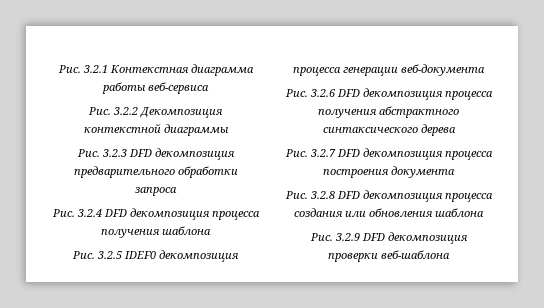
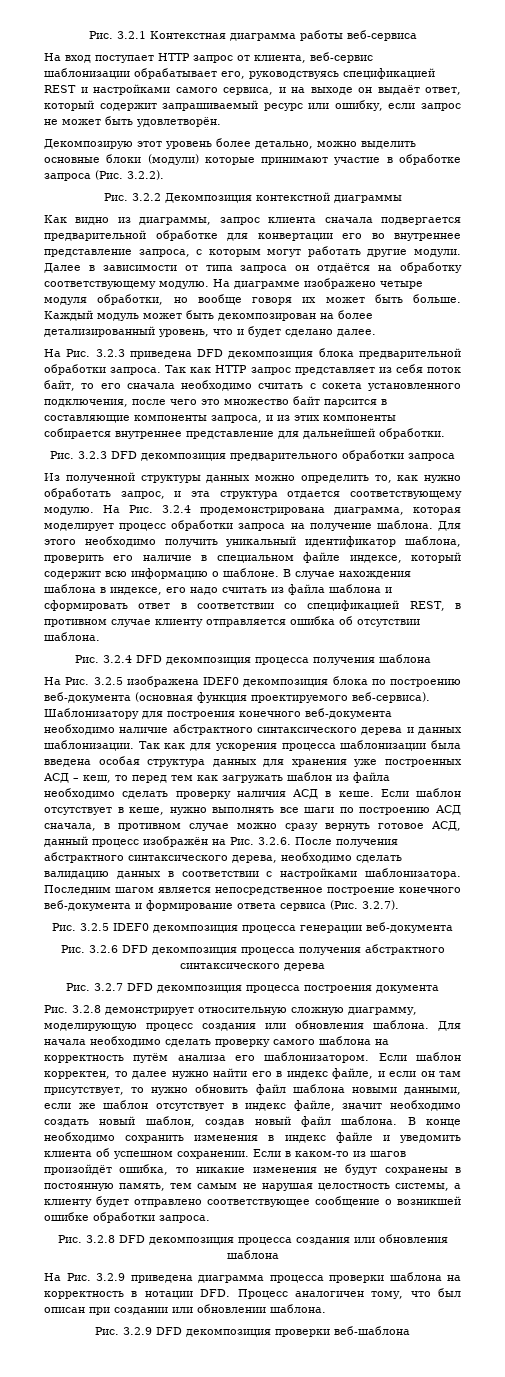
(209, 88) none -> [44,52,373,63] [44,68,435,79] [44,84,461,95] [44,100,461,111] [44,116,221,127] [44,138,416,149] [44,154,461,165] [44,170,164,181] // На вход поступает HTTP запрос от клиента, веб-сервис шаблонизации обрабатывает его, руководствуясь спецификацией REST и настройками самого сервиса, и на выходе он выдаёт ответ, который содержит запрашиваемый ресурс или ошибку, если запрос не может быть удовлетворён. // Декомпозирую этот уровень более детально, можно выделить основные блоки (модули) которые принимают участие в обработке запроса (Рис. 3.2.2).
(229, 130) none -> [44,215,461,225] [44,230,461,241] [44,246,461,257] [44,262,463,273] [44,278,423,289] [44,294,461,305] [44,310,373,321] [44,326,376,337] [44,348,461,359] [44,364,461,375] [44,380,461,391] [44,396,387,407] [44,415,396,423] [44,428,445,439] // Как видно из диаграммы, запрос клиента сначала подвергается предварительной обработке для конвертации его во внутреннее представление запроса, с которым могут работать другие модули. Далее в зависимости от типа запроса он отдаётся на обработку соответствующему модулю. На диаграмме изображено четыре модуля обработки, но вообще говоря их может быть больше. Каждый модуль может быть декомпозирован на более детализированный уровень, что и будет сделано далее. // На Рис. 3.2.3 приведена DFD декомпозиция блока предварительной обработки запроса. Так как HTTP запрос представляет из себя поток байт, то его сначала необходимо считать с сокета установленного подключения, после чего это множество байт парсится в составляющие компоненты запроса, и из этих компоненты собирается внутреннее представление для дальнейшей обработки.
(177, 191) none -> [44,472,461,483] [44,488,462,499] [44,505,461,515] [44,520,462,531] [44,536,461,547] [44,552,461,563] [44,568,411,579] [44,584,392,595] [44,600,461,611] [44,616,420,627] [44,632,100,641] // Из полученной структуры данных можно определить то, как нужно обработать запрос, и эта структура отдается соответствующему модулю. На Рис. 3.2.4 продемонстрирована диаграмма, которая моделирует процесс обработки запроса на получение шаблона. Для этого необходимо получить уникальный идентификатор шаблона, проверить его наличие в специальном файле индексе, который содержит всю информацию о шаблоне. В случае нахождения шаблона в индексе, его надо считать из файла шаблона и сформировать ответ в соответствии со спецификацией REST, в противном случае клиенту отправляется ошибка об отсутствии шаблона.
(211, 230) none -> [44,676,461,687] [44,692,430,703] [44,708,392,719] [44,724,462,735] [44,740,461,751] [44,756,462,767] [44,772,390,783] [44,788,461,799] [44,805,461,815] [44,821,461,831] [44,836,398,847] [44,852,402,863] [44,868,461,879] [44,885,461,895] [44,900,399,911] // На Рис. 3.2.5 изображена IDEF0 декомпозиция блока по построению веб-документа (основная функция проектируемого веб-сервиса). Шаблонизатору для построения конечного веб-документа необходимо наличие абстрактного синтаксического дерева и данных шаблонизации. Так как для ускорения процесса шаблонизации была введена особая структура данных для хранения уже построенных АСД – кеш, то перед тем как загружать шаблон из файла необходимо сделать проверку наличия АСД в кеше. Если шаблон отсутствует в кеше, нужно выполнять все шаги по построению АСД сначала, в противном случае можно сразу вернуть готовое АСД, данный процесс изображён на Рис. 3.2.6. После получения абстрактного синтаксического дерева, необходимо сделать валидацию данных в соответствии с настройками шаблонизатора. Последним шагом является непосредственное построение конечного веб-документа и формирование ответа сервиса (Рис. 3.2.7).
(455, 172) none -> [44,1005,417,1015] [44,1020,461,1031] [44,1036,389,1047] [44,1052,461,1063] [44,1068,461,1079] [44,1084,461,1095] [44,1100,461,1111] [44,1116,461,1127] [44,1132,462,1143] [44,1148,406,1159] [44,1164,461,1175] [44,1183,461,1191] [44,1196,461,1207] [44,1212,210,1223] // Рис. 3.2.8 демонстрирует относительную сложную диаграмму, моделирующую процесс создания или обновления шаблона. Для начала необходимо сделать проверку самого шаблона на корректность путём анализа его шаблонизатором. Если шаблон корректен, то далее нужно найти его в индекс файле, и если он там присутствует, то нужно обновить файл шаблона новыми данными, если же шаблон отсутствует в индекс файле, значит необходимо создать новый шаблон, создав новый файл шаблона. В конце необходимо сохранить изменения в индекс файле и уведомить клиента об успешном сохранении. Если в каком-то из шагов произойдёт ошибка, то никакие изменения не будут сохранены в постоянную память, тем самым не нарушая целостность системы, а клиенту будет отправлено соответствующее сообщение о возникшей ошибке обработки запроса.
(484, 212) none -> [44,1272,461,1283] [44,1288,461,1299] [44,1304,326,1315] // На Рис. 3.2.9 приведена диаграмма процесса проверки шаблона на корректность в нотации DFD. Процесс аналогичен тому, что был описан при создании или обновлении шаблона.

